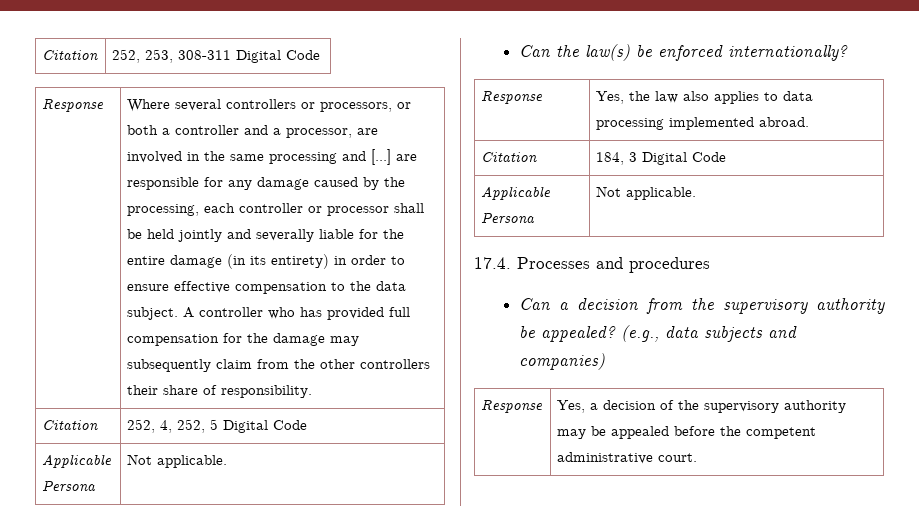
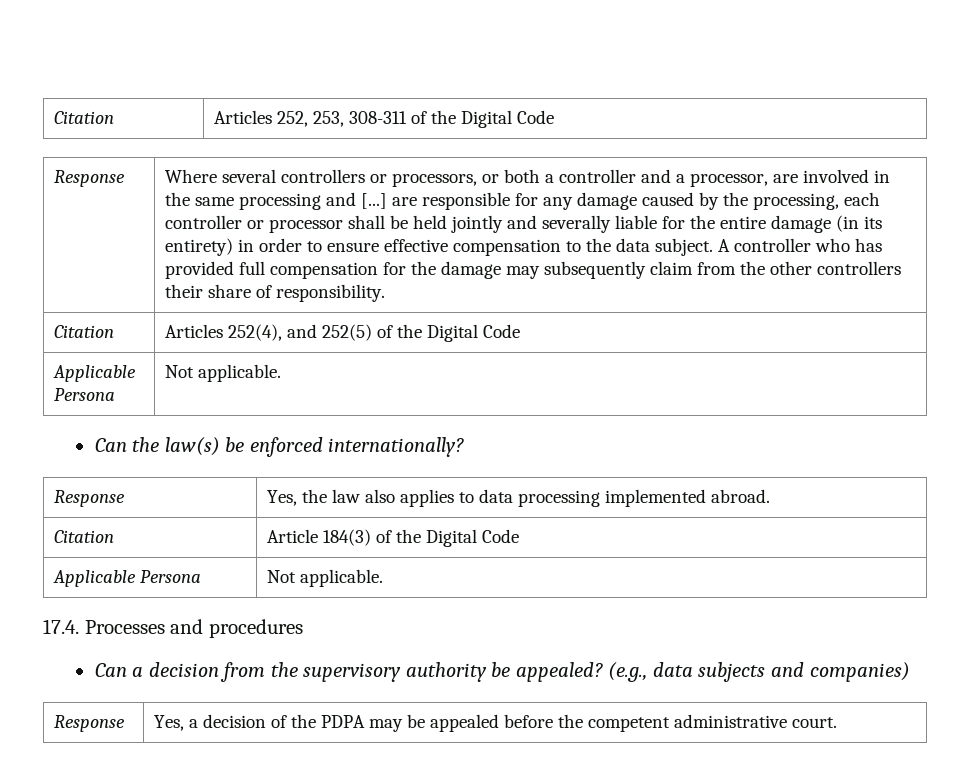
[42,50,99,61] Citation | -> [54,111,115,124] [214,110,273,124] Citation | Articles
(232, 55) none -> [411,110,457,124] of the
[127,419,219,433] 252, 4, 252, 5 -> [165,324,423,341] Articles 252(4), and 252(5) of the
[596,152,638,165] 184, 3 -> [267,529,422,546] Article 184(3) of the
[704,400,847,413] supervisory authority -> [321,715,366,728] PDPA

